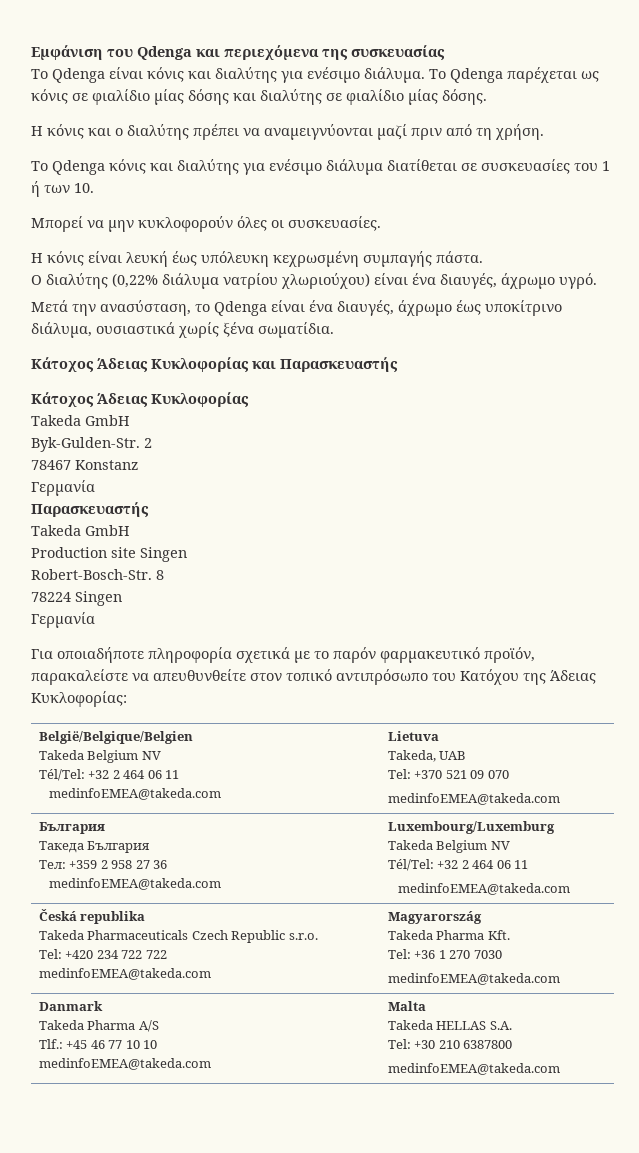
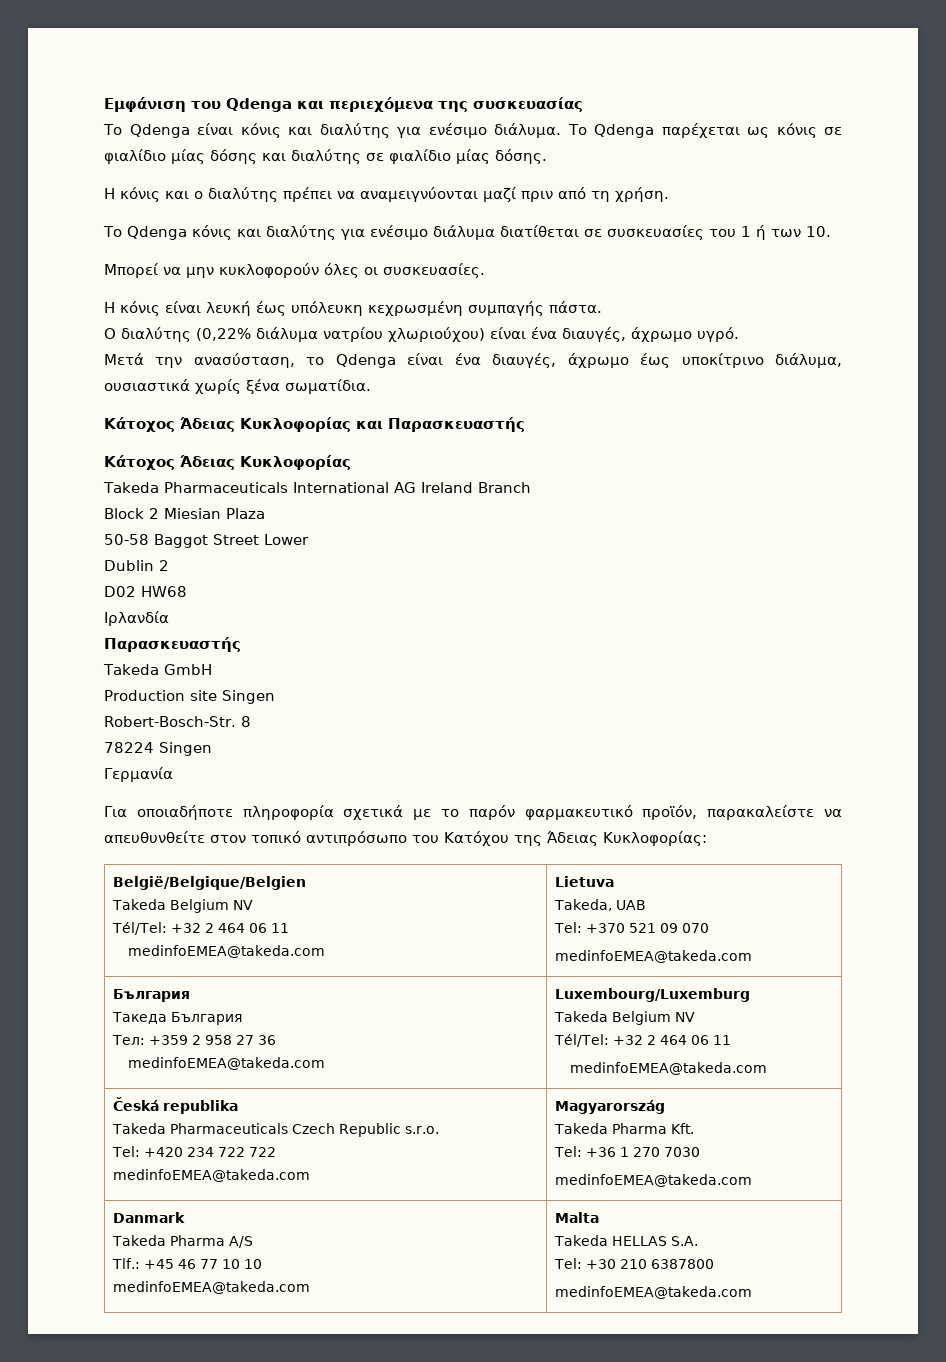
[85,415,130,426] [31,437,152,452] [31,460,138,470] [31,480,95,496] GmbH // Byk-Gulden-Str. 2 // 78467 Konstanz // Γερμανία -> [163,482,531,493] [104,508,265,519] [104,534,309,548] [104,560,169,571] [104,586,187,597] [104,611,169,626] Pharmaceuticals International AG Ireland Branch // Block 2 Miesian Plaza // 50-58 Baggot Street Lower // Dublin 2 // D02 HW68 // Ιρλανδία

